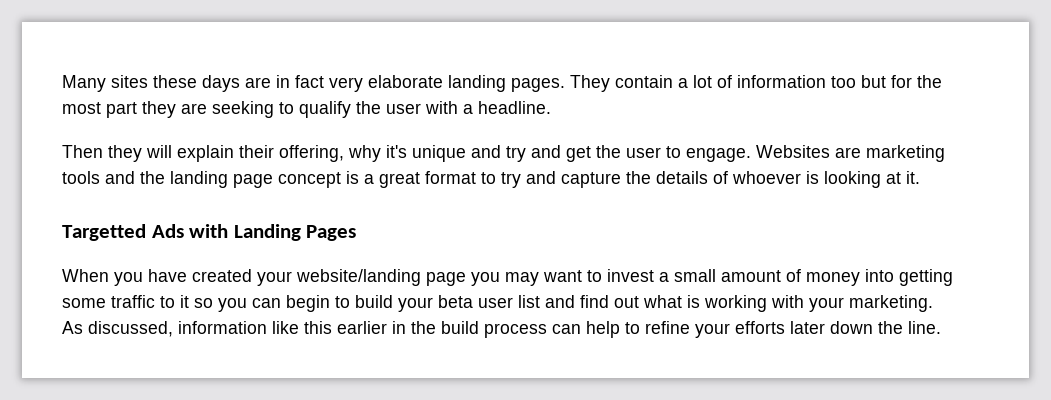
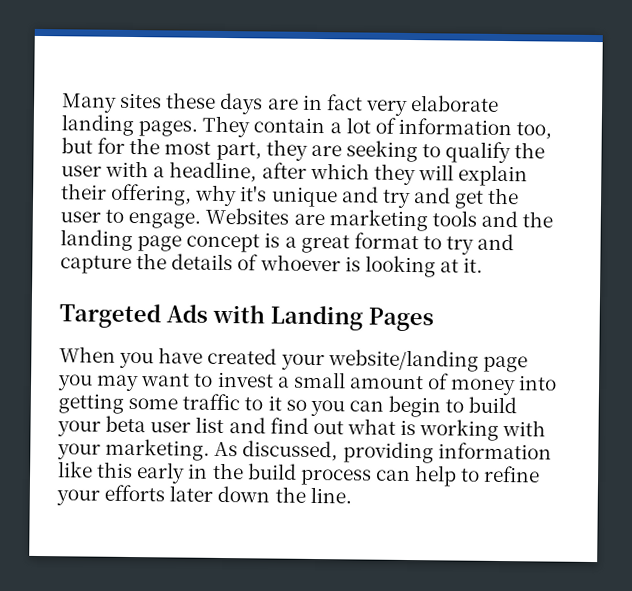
[831,76,856,88] too -> [516,122,553,140] too,
[106,102,137,118] part -> [215,141,262,161] part,
[478,101,551,114] [62,145,103,158] headline. // Then -> [169,161,370,183] headline, after which
[62,224,146,241] Targetted -> [59,303,161,329] Targeted
(173, 329) none -> [342,441,434,464] providing
[337,321,387,334] earlier -> [136,462,186,484] early

